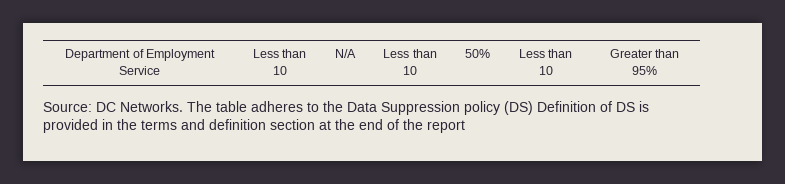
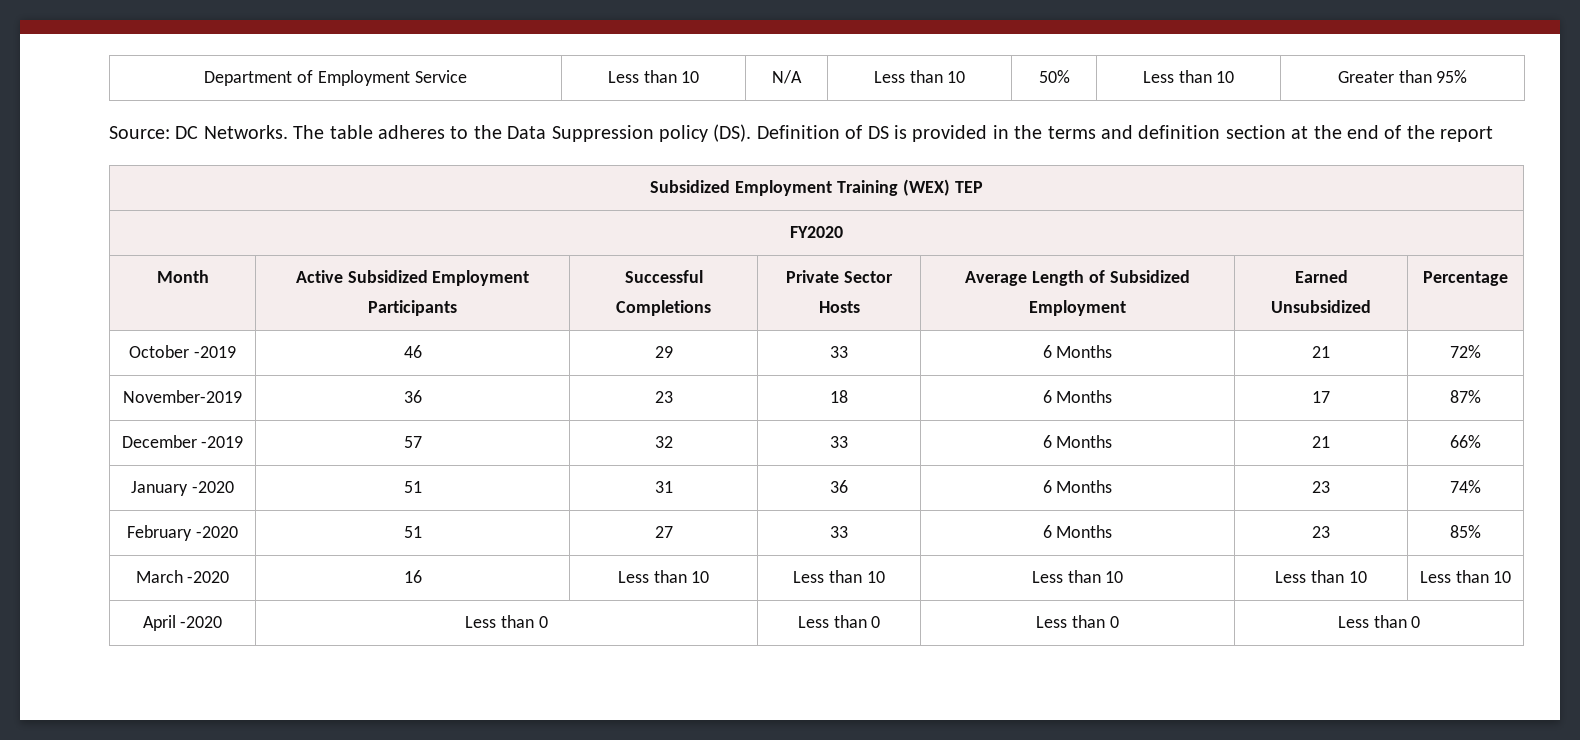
[504,101,533,115] (DS) -> [713,124,752,142] (DS).
(465, 126) none -> [650,179,983,196] [790,226,843,238] [156,270,209,283] [295,270,530,286] [368,300,457,316] [624,270,703,283] [616,300,711,316] [786,270,893,283] [818,301,860,313] [965,270,1190,286] [1029,300,1126,316] [1294,270,1348,283] [1271,300,1371,313] [1423,271,1508,286] [129,345,236,358] [403,345,422,358] [654,346,673,358] [830,346,848,358] [1042,345,1113,358] [1312,346,1330,358] [1450,345,1481,358] [123,390,242,403] [403,390,422,403] [654,391,673,403] [830,390,848,403] [1042,390,1113,403] [1312,391,1330,403] [1450,390,1481,403] [121,435,244,448] [403,436,422,448] [654,436,673,448] [830,436,848,448] [1042,435,1113,448] [1312,436,1330,448] [1450,435,1481,448] [131,481,234,496] [403,481,422,493] [654,481,673,493] [830,480,848,493] [1042,480,1113,493] [1312,481,1330,493] [1450,480,1481,493] [127,525,238,541] [403,526,422,538] [654,526,673,538] [830,526,848,538] [1042,525,1113,538] [1312,526,1330,538] [1450,525,1481,538] [135,570,230,583] [403,570,422,583] [617,570,710,583] [793,570,885,583] [1031,570,1124,583] [1275,570,1367,583] [1419,570,1512,583] [142,615,223,631] [465,615,548,628] [797,615,881,628] [1036,615,1119,628] [1337,615,1421,628] // Subsidized Employment Training (WEX) TEP // FY2020 // Month | Active Subsidized Employment Participants | Successful Completions | Private Sector Hosts | Average Length of Subsidized Employment | Earned Unsubsidized | Percentage // October -2019 | 46 | 29 | 33 | 6 Months | 21 | 72% // November-2019 | 36 | 23 | 18 | 6 Months | 17 | 87% // December -2019 | 57 | 32 | 33 | 6 Months | 21 | 66% // January -2020 | 51 | 31 | 36 | 6 Months | 23 | 74% // February -2020 | 51 | 27 | 33 | 6 Months | 23 | 85% // March -2020 | 16 | Less than 10 | Less than 10 | Less than 10 | Less than 10 | Less than 10 // April -2020 | Less than 0 | Less than 0 | Less than 0 | Less than 0

